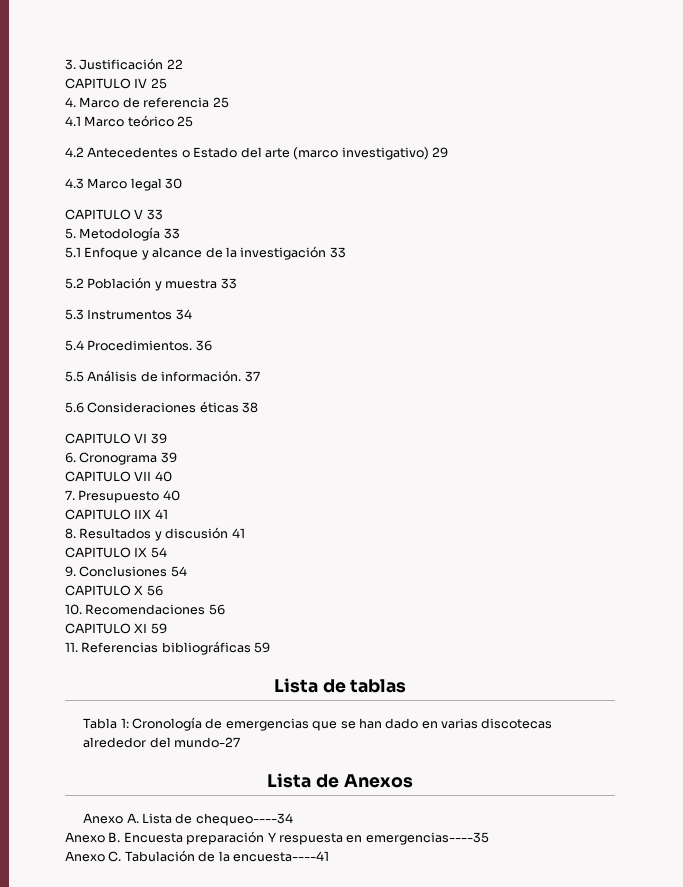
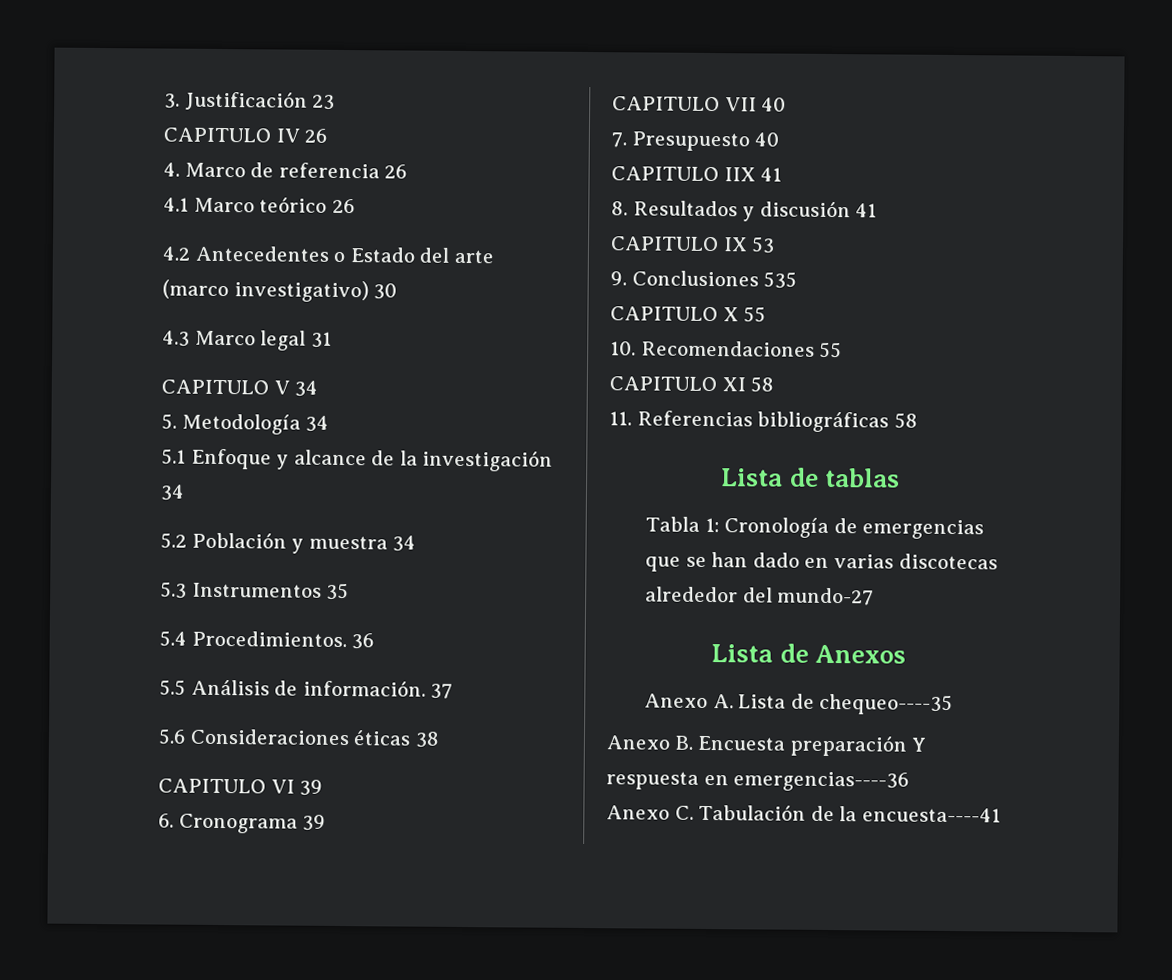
[166,59,183,69] 22 -> [312,94,336,110] 23
[150,78,167,89] 25 -> [304,128,328,143] 26
[212,97,229,108] 25 -> [384,164,408,179] 26
[177,116,194,127] 25 -> [331,198,355,214] 26
[432,147,448,158] 29 -> [373,283,398,300] 30
[165,178,183,189] 30 -> [310,331,332,348] 31
[146,209,163,220] 33 -> [294,380,319,397] 34
[163,228,180,239] 33 -> [305,415,330,432] 34
[329,247,346,258] 33 -> [160,484,185,501] 34
[220,278,237,289] 33 -> [392,535,417,552] 34
[175,309,192,320] 34 -> [326,582,350,601] 35
[150,547,167,558] 54 -> [751,236,776,254] 53
[170,566,187,577] 54 -> [763,271,798,289] 535
[146,585,163,596] 56 -> [743,306,767,323] 55
[208,604,225,615] 56 -> [819,341,843,359] 55
[150,623,167,634] 59 -> [750,376,775,393] 58
[254,642,271,653] 59 -> [893,412,918,429] 58
[195,813,293,826] chequeo----34 -> [819,693,954,716] chequeo----35
[365,832,489,845] emergencias----35 -> [733,771,910,792] emergencias----36

